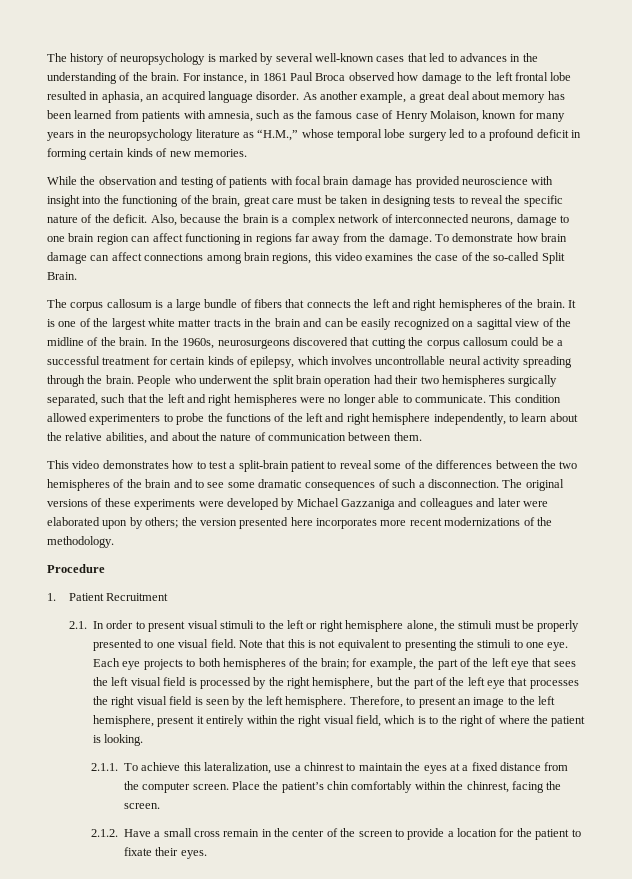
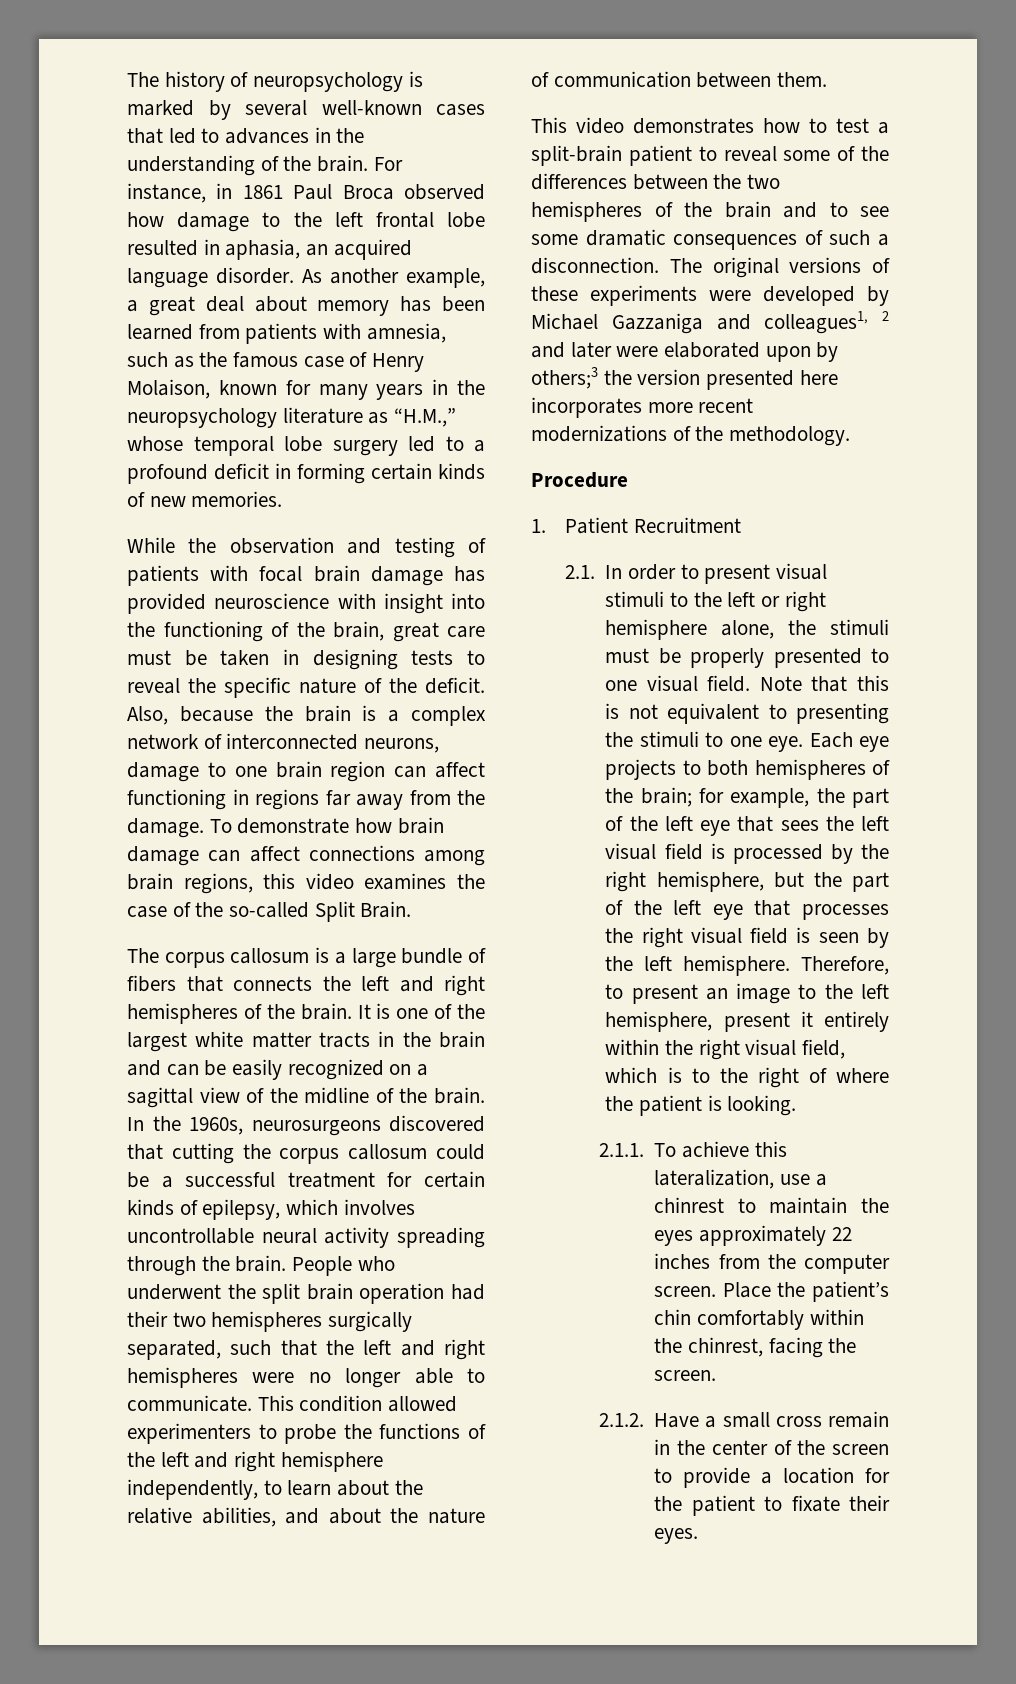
[419,498,473,510] colleagues -> [764,311,889,334] colleagues1, 2
[145,517,179,528] others; -> [531,367,598,389] others;3
[449,762,542,771] at a fixed distance -> [698,1225,852,1246] [654,1253,711,1269] approximately 22 inches

